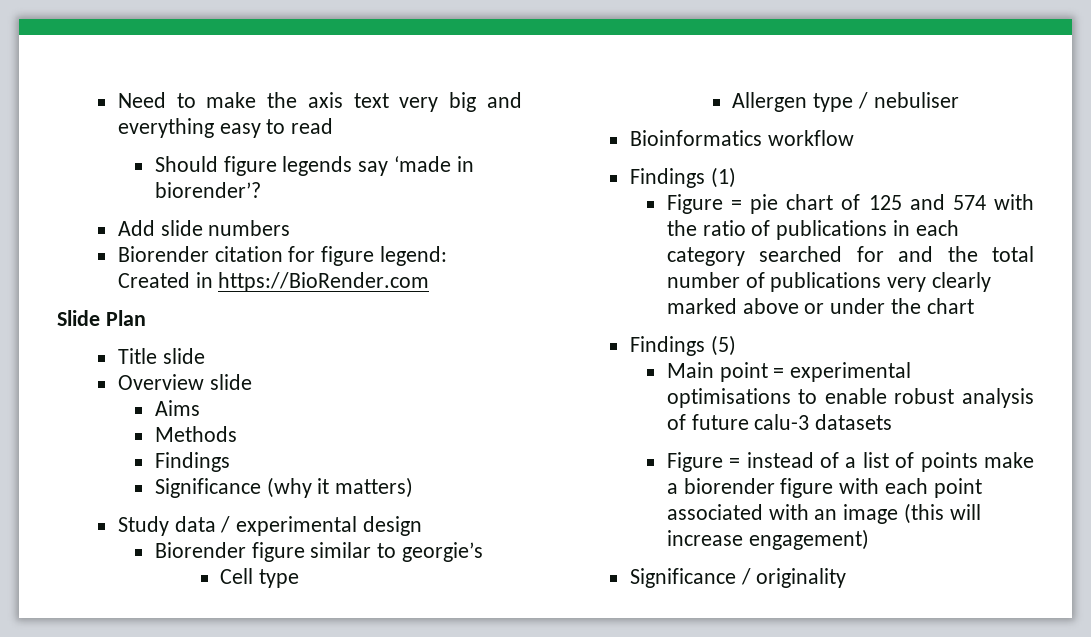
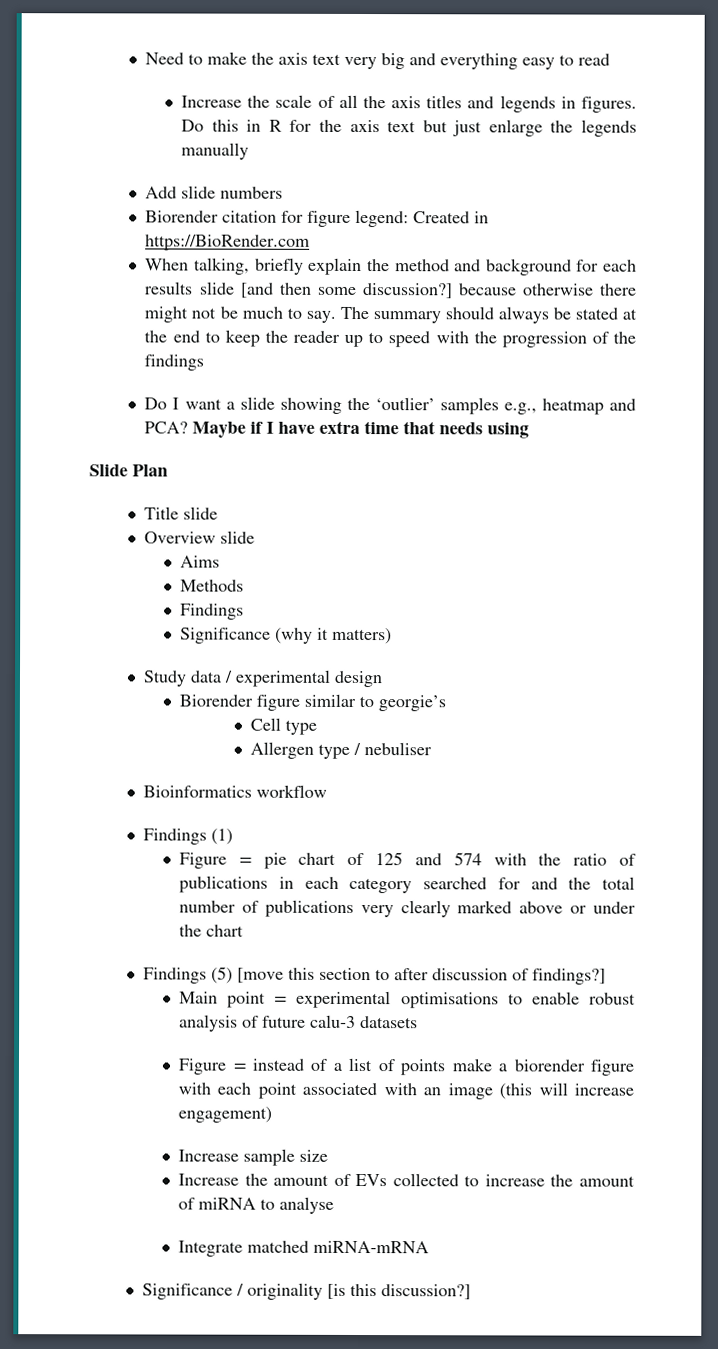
[154,156,474,176] [154,182,261,198] Should figure legends say ‘made in biorender’? -> [181,94,638,113] [181,119,638,137] [181,142,250,160] Increase the scale of all the axis titles and legends in figures. Do this in R for the axis text but just enlarge the legends manually
(430, 282) none -> [145,257,638,276] [144,281,637,299] [144,306,637,324] [144,329,637,348] [144,354,205,371] [144,396,636,415] [144,420,530,439] // When talking, briefly explain the method and background for each results slide [and then some discussion?] because otherwise there might not be much to say. The summary should always be stated at the end to keep the reader up to speed with the progression of the findings // Do I want a slide showing the ‘outlier’ samples e.g., heatmap and PCA? Maybe if I have extra time that needs using
(736, 345) none -> [237,967,607,985] [move this section to after discussion of findings?]
(869, 539) none -> [178,1148,329,1166] [178,1173,635,1187] [178,1196,335,1214] [178,1240,430,1257] // Increase sample size // Increase the amount of EVs collected to increase the amount of miRNA to analyse // Integrate matched miRNA-mRNA
(847, 578) none -> [327,1283,472,1300] [is this discussion?]

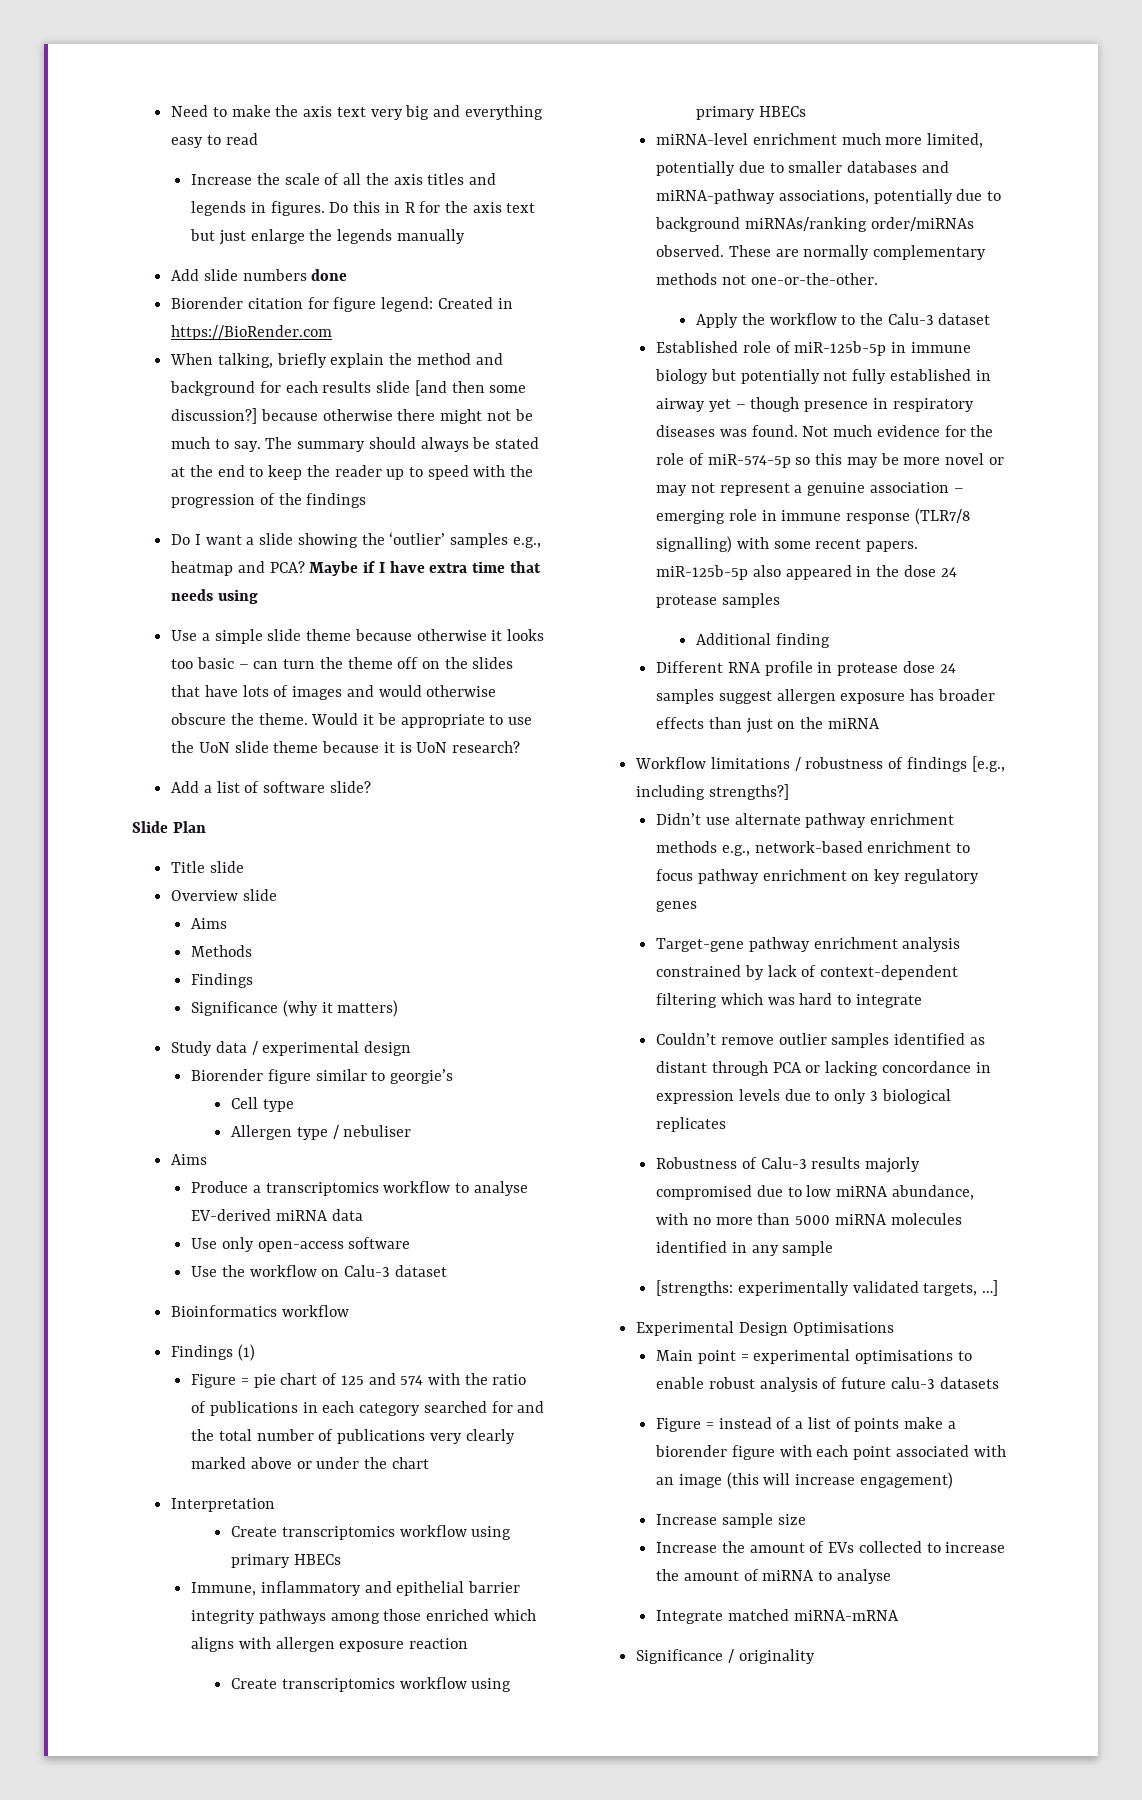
(284, 192) none -> [311,269,348,281] done
(530, 430) none -> [171,629,545,644] [171,657,514,669] [171,685,497,700] [171,713,533,728] [171,741,521,753] [171,781,371,793] // Use a simple slide theme because otherwise it looks too basic – can turn the theme off on the slides that have lots of images and would otherwise obscure the theme. Would it be appropriate to use the UoN slide theme because it is UoN research? // Add a list of software slide?
(433, 749) none -> [171,1154,208,1165] [191,1181,528,1196] [191,1209,363,1221] [191,1237,411,1252] [191,1265,447,1277] // Aims // Produce a transcriptomics workflow to analyse EV-derived miRNA data // Use only open-access software // Use the workflow on Calu-3 dataset
[143,966,607,985] Findings (5) [move this section to after discussion of findings?] -> [171,1498,276,1512] [231,1525,512,1540] [231,1554,341,1568] [191,1581,521,1596] [191,1609,536,1624] [191,1637,469,1652] [231,1677,512,1692] [696,106,806,120] [656,133,984,148] [656,161,949,176] [656,189,1002,204] [655,217,974,232] [656,245,987,260] [656,273,878,285] [696,313,991,328] [656,341,971,356] [655,369,991,384] [656,397,974,412] [656,425,994,437] [656,453,1004,468] [656,482,964,496] [656,508,970,525] [656,536,919,553] [656,565,957,580] [656,593,780,608] [696,633,830,648] [656,661,956,676] [656,689,995,704] [656,717,880,733] [635,756,1005,772] [636,784,789,800] [656,813,955,828] [656,841,971,856] [656,869,979,884] [656,901,698,912] [656,937,961,952] [656,965,959,980] [656,993,922,1008] [656,1033,985,1048] [656,1061,991,1076] [656,1089,951,1104] [656,1117,727,1132] [656,1157,921,1173] [656,1185,974,1200] [656,1213,962,1225] [656,1241,834,1256] [656,1280,999,1296] [636,1321,894,1336] Interpretation // Create transcriptomics workflow using primary HBECs // Immune, inflammatory and epithelial barrier integrity pathways among those enriched which aligns with allergen exposure reaction // Create transcriptomics workflow using primary HBECs // miRNA-level enrichment much more limited, potentially due to smaller databases and miRNA-pathway associations, potentially due to background miRNAs/ranking order/miRNAs observed. These are normally complementary methods not one-or-the-other. // Apply the workflow to the Calu-3 dataset // Established role of miR-125b-5p in immune biology but potentially not fully established in airway yet – though presence in respiratory diseases was found. Not much evidence for the role of miR-574-5p so this may be more novel or may not represent a genuine association – emerging role in immune response (TLR7/8 signalling) with some recent papers. miR-125b-5p also appeared in the dose 24 protease samples // Additional finding // Different RNA profile in protease dose 24 samples suggest allergen exposure has broader effects than just on the miRNA // Workflow limitations / robustness of findings [e.g., including strengths?] // Didn’t use alternate pathway enrichment methods e.g., network-based enrichment to focus pathway enrichment on key regulatory genes // Target-gene pathway enrichment analysis constrained by lack of context-dependent filtering which was hard to integrate // Couldn’t remove outlier samples identified as distant through PCA or lacking concordance in expression levels due to only 3 biological replicates // Robustness of Calu-3 results majorly compromised due to low miRNA abundance, with no more than 5000 miRNA molecules identified in any sample // [strengths: experimentally validated targets, …] // Experimental Design Optimisations
[327,1283,472,1300] [is this discussion?] -> (815, 1656) none

